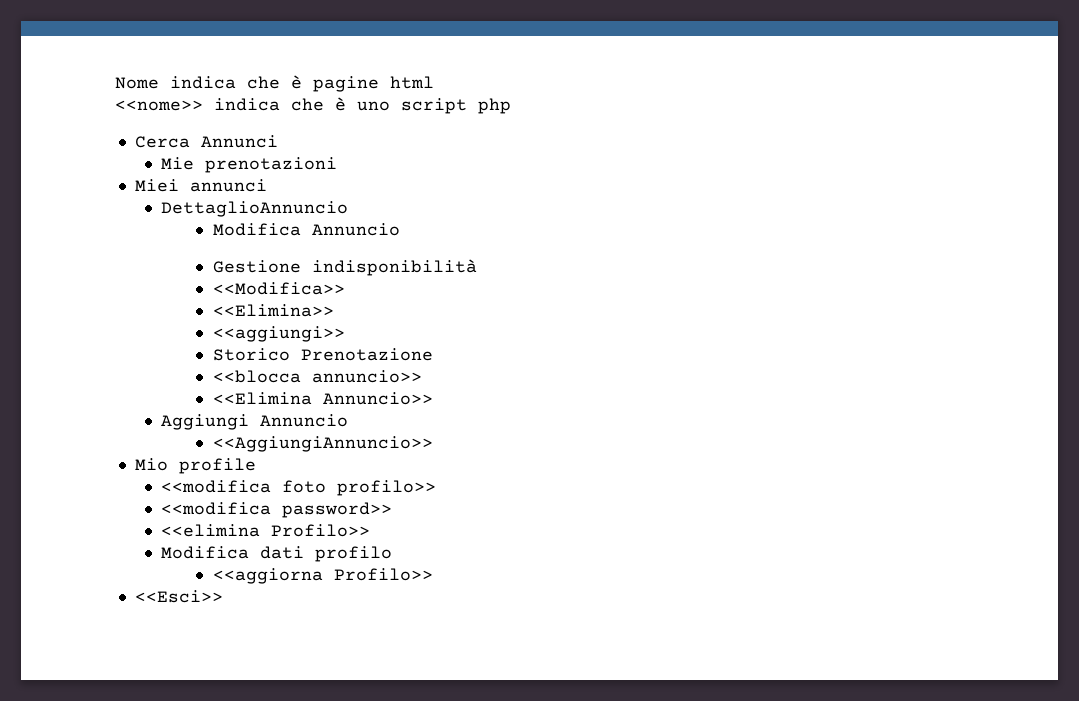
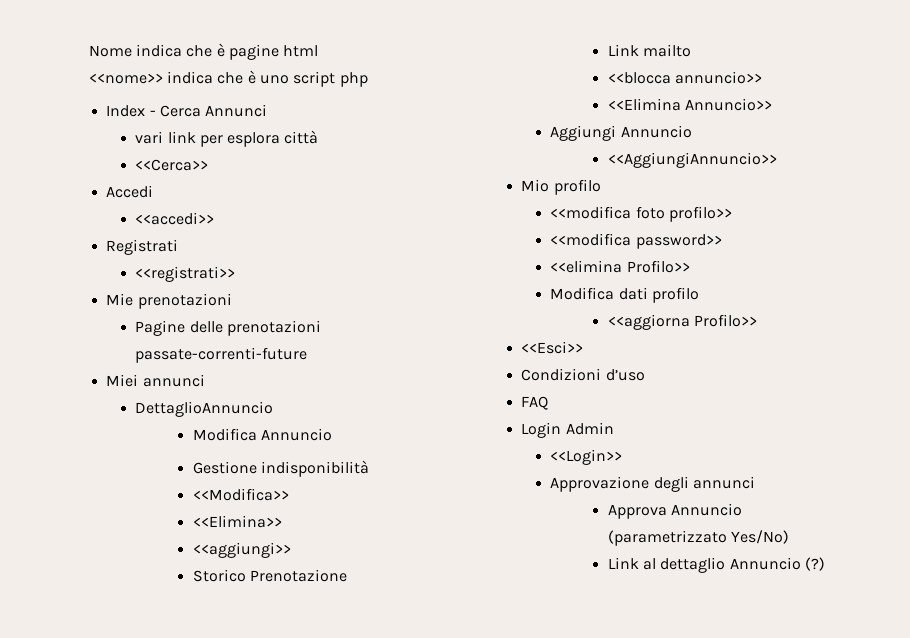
(511, 106) none -> [106,105,156,117] Index -
[160,157,337,173] Mie prenotazioni -> [135,130,319,147] [135,159,209,171] [106,185,154,198] [135,212,215,225] [106,239,179,255] [135,266,236,282] [106,293,232,309] [135,320,321,336] [135,347,308,363] vari link per esplora città // <<Cerca>> // Accedi // <<accedi>> // Registrati // <<registrati>> // Mie prenotazioni // Pagine delle prenotazioni passate-correnti-future
(433, 354) none -> [607,44,692,57] // Link mailto
[178,458,256,474] profile -> [553,179,601,195] profilo
(223, 596) none -> [521,368,645,381] [521,396,549,410] [521,422,614,438] [550,449,623,465] [550,476,755,492] [607,503,743,519] [607,530,790,546] [607,557,826,573] // Condizioni d’uso // FAQ // Login Admin // <<Login>> // Approvazione degli annunci // Approva Annuncio (parametrizzato Yes/No) // Link al dettaglio Annuncio (?)

